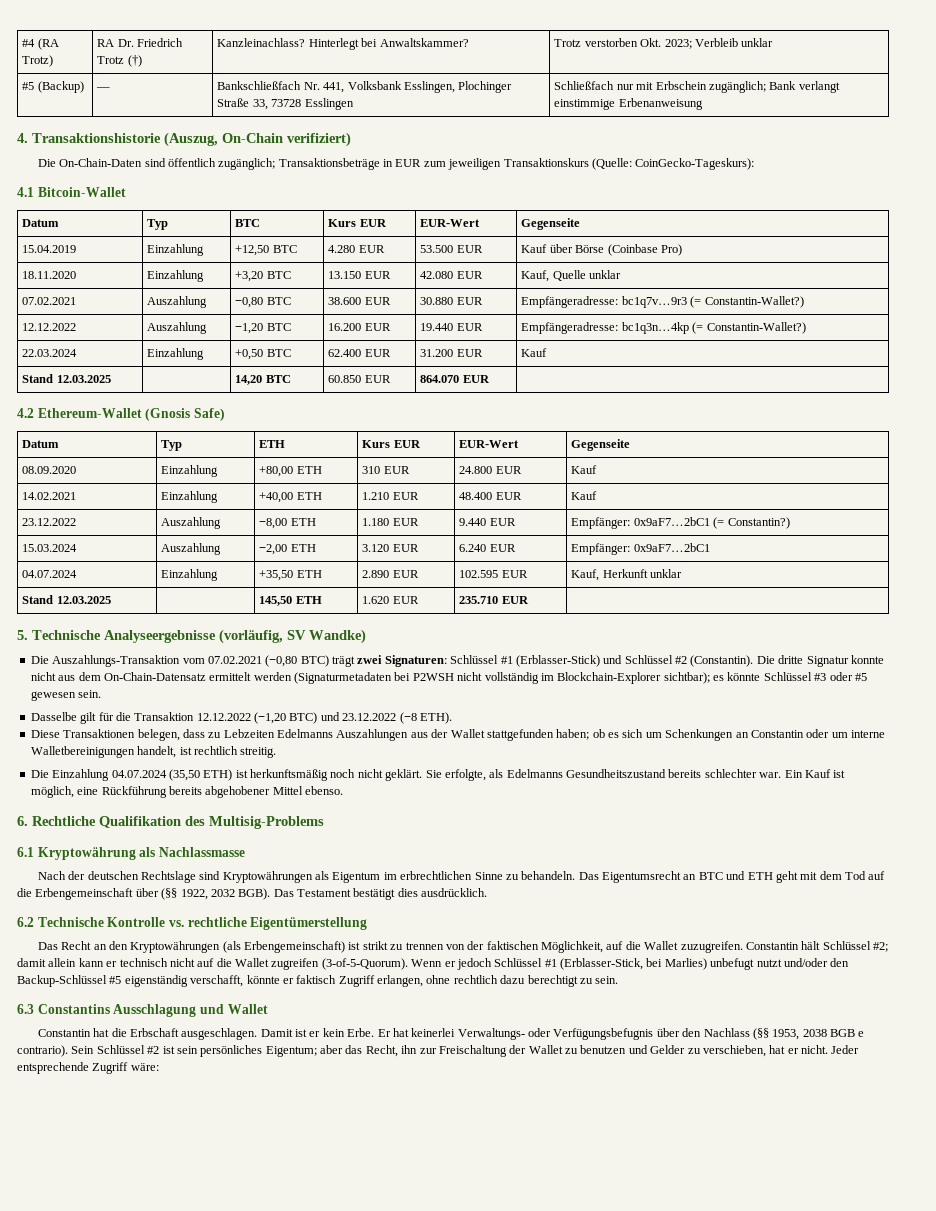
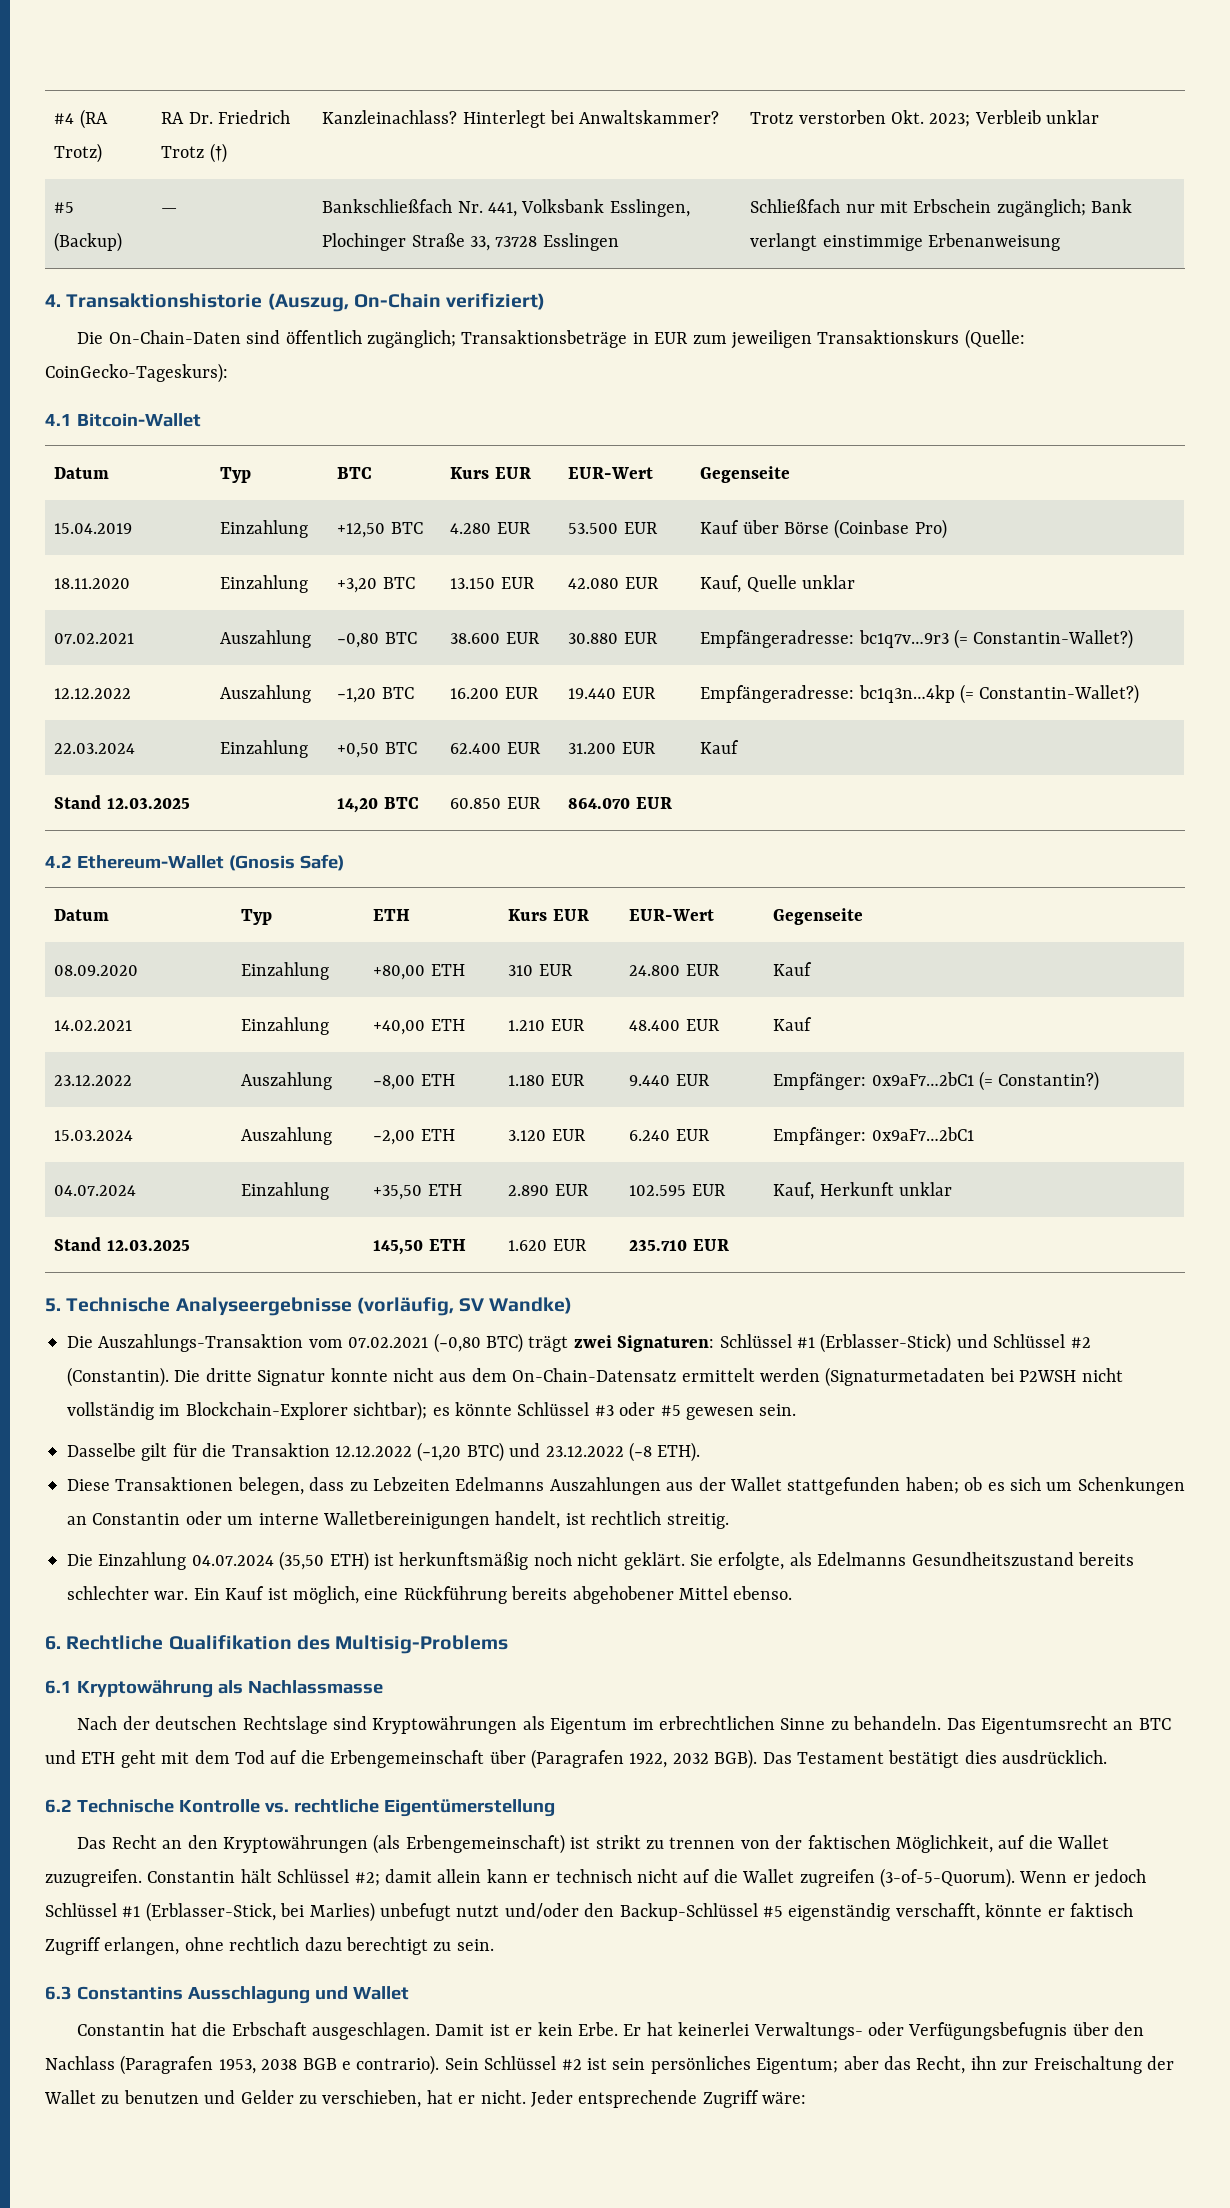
[161,888,178,900] (§§ -> [531,1749,624,1769] (Paragrafen
[752,1028,769,1040] (§§ -> [120,2055,214,2075] (Paragrafen

